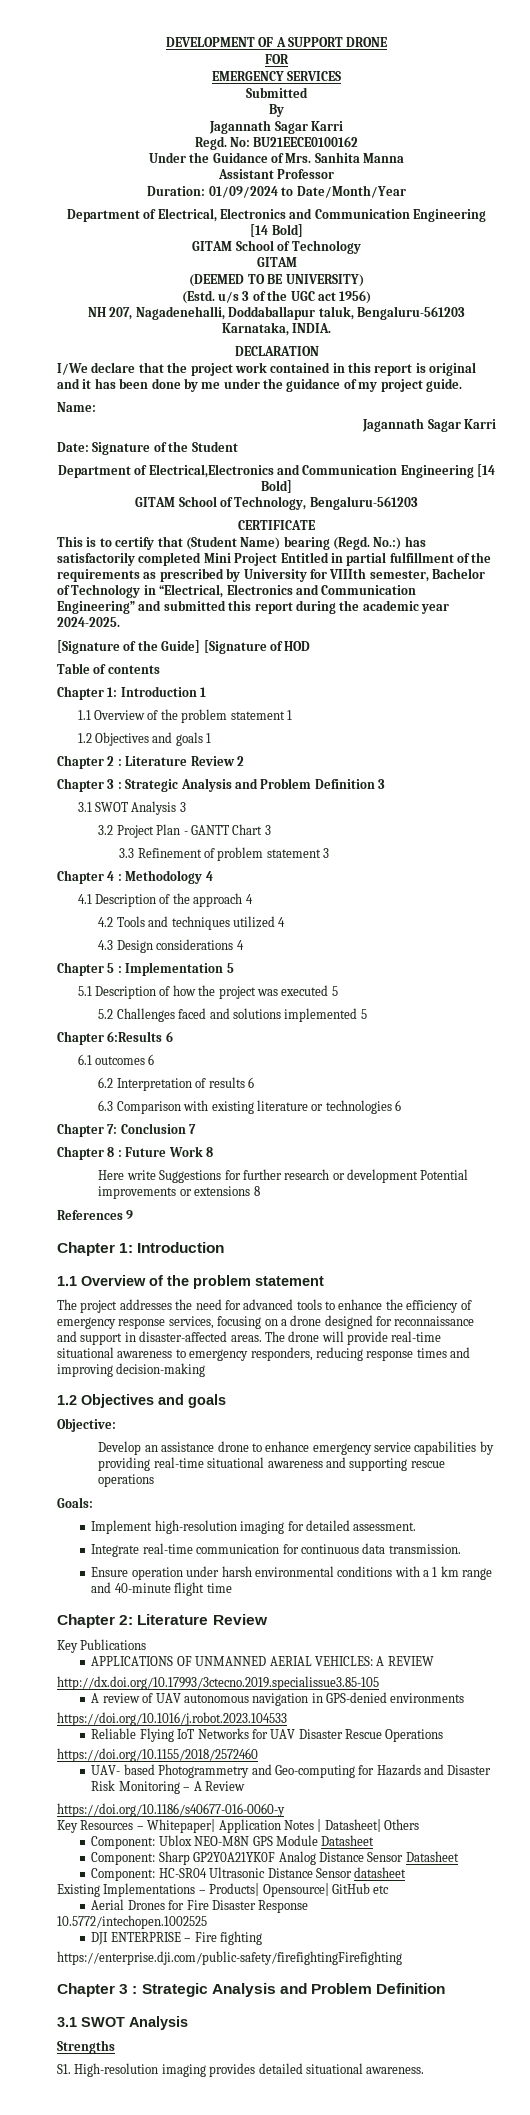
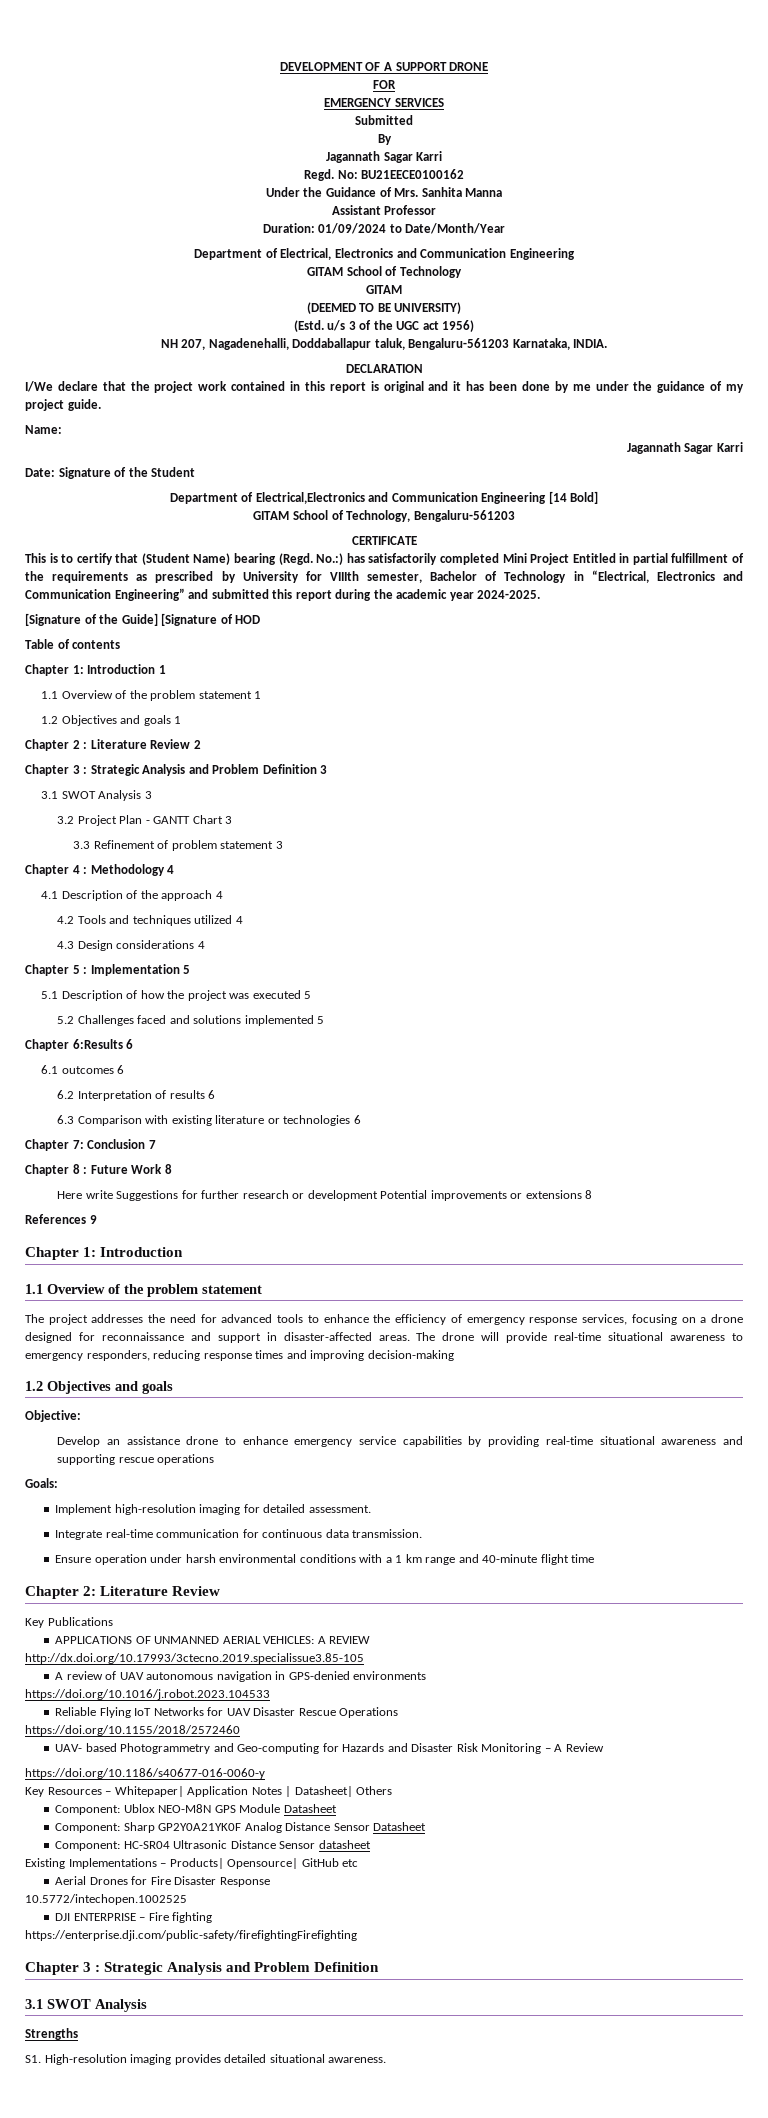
[250,224,303,237] [14 Bold] -> (575, 254) none

